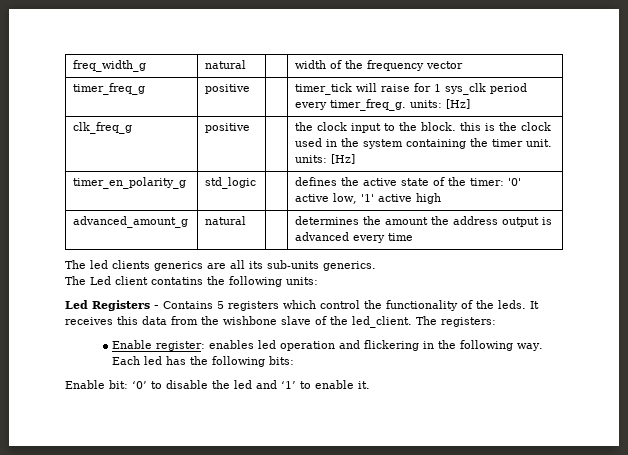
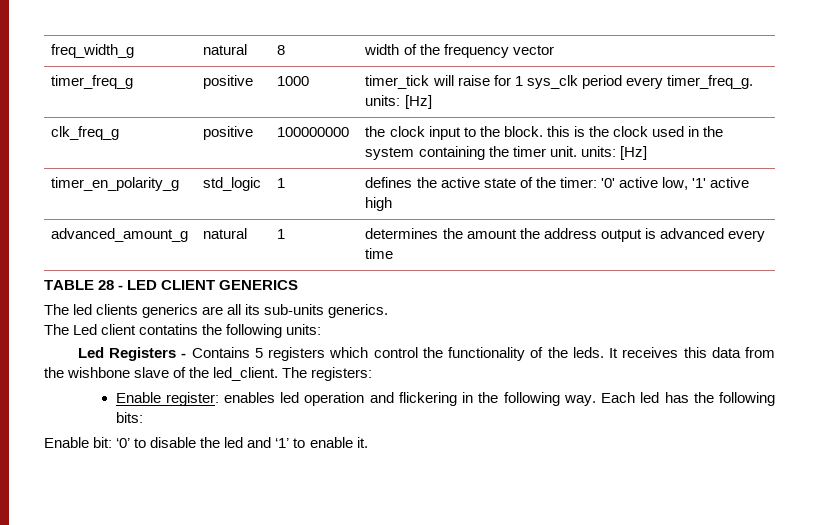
(247, 64) none -> [277,45,286,55] 8
(251, 89) none -> [277,76,310,86] 1000
(251, 128) none -> [277,127,350,137] 100000000
(257, 183) none -> [277,178,286,188] 1
(247, 220) none -> [277,229,286,239] 1
(414, 237) none -> [44,280,299,290] // TABLE 28 - LED CLIENT GENERICS

